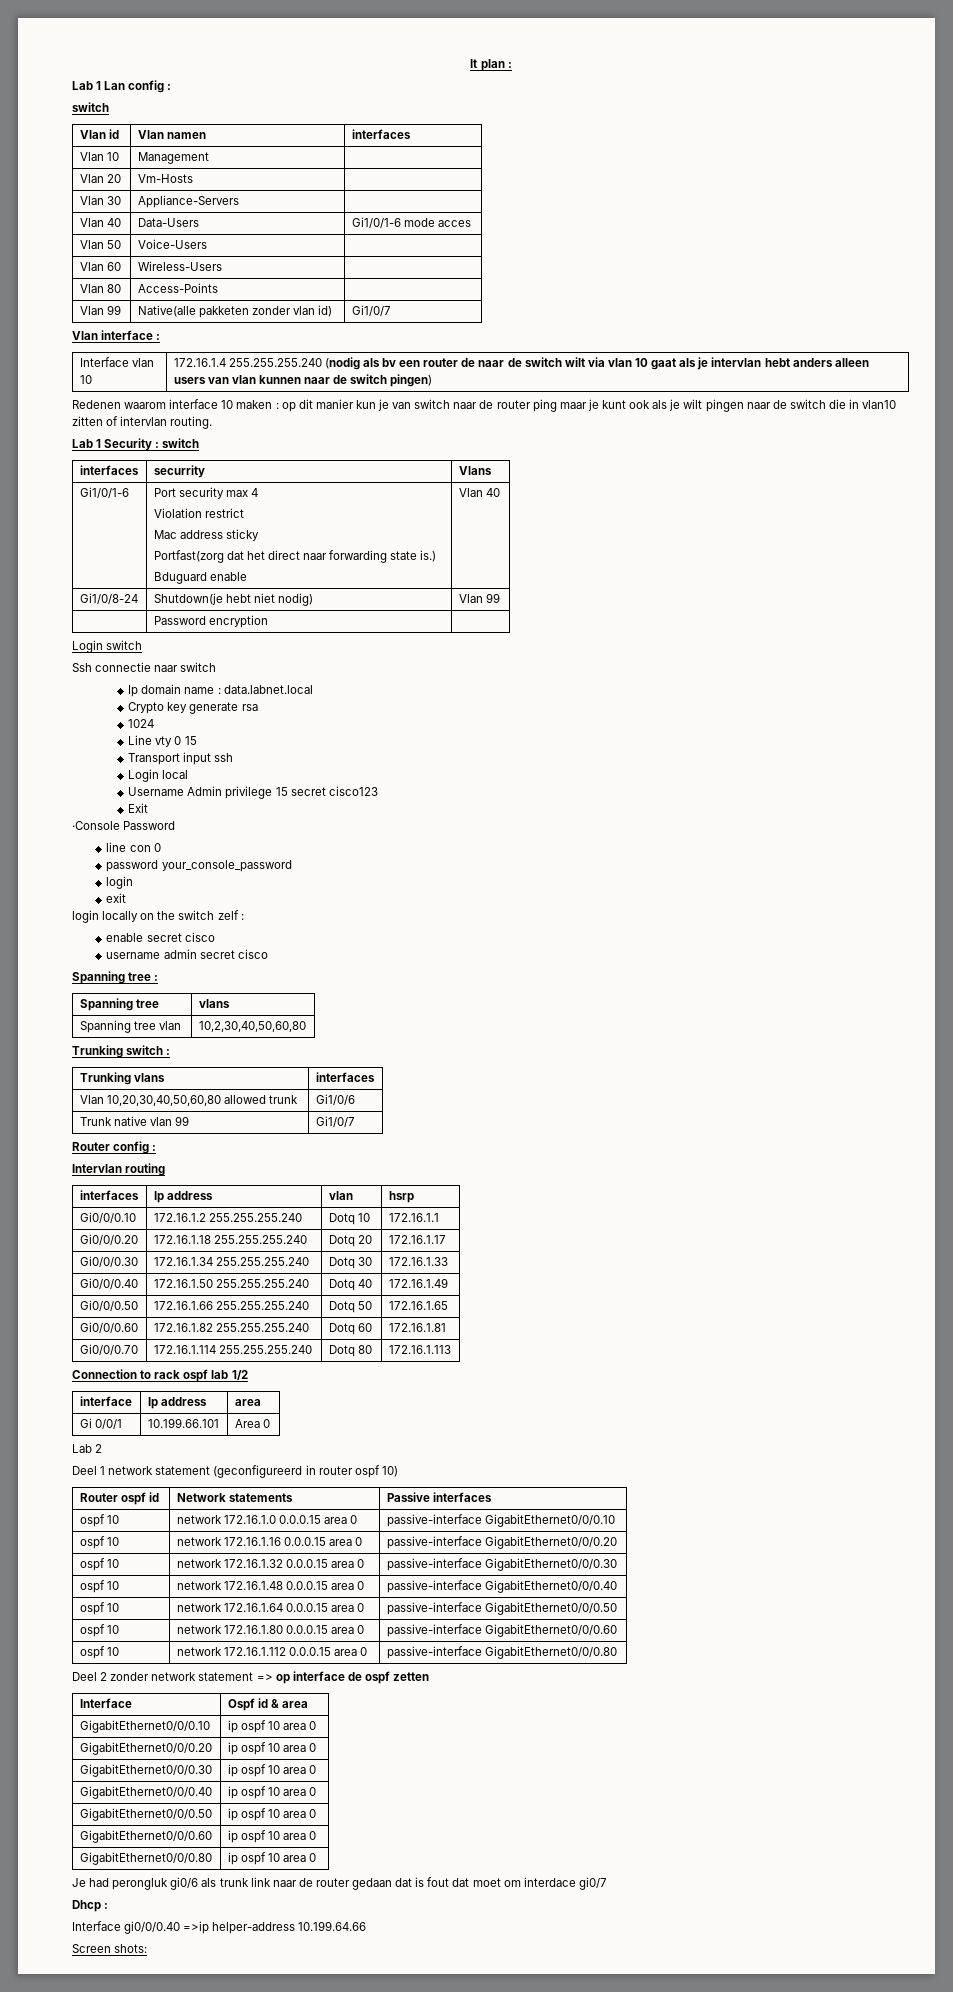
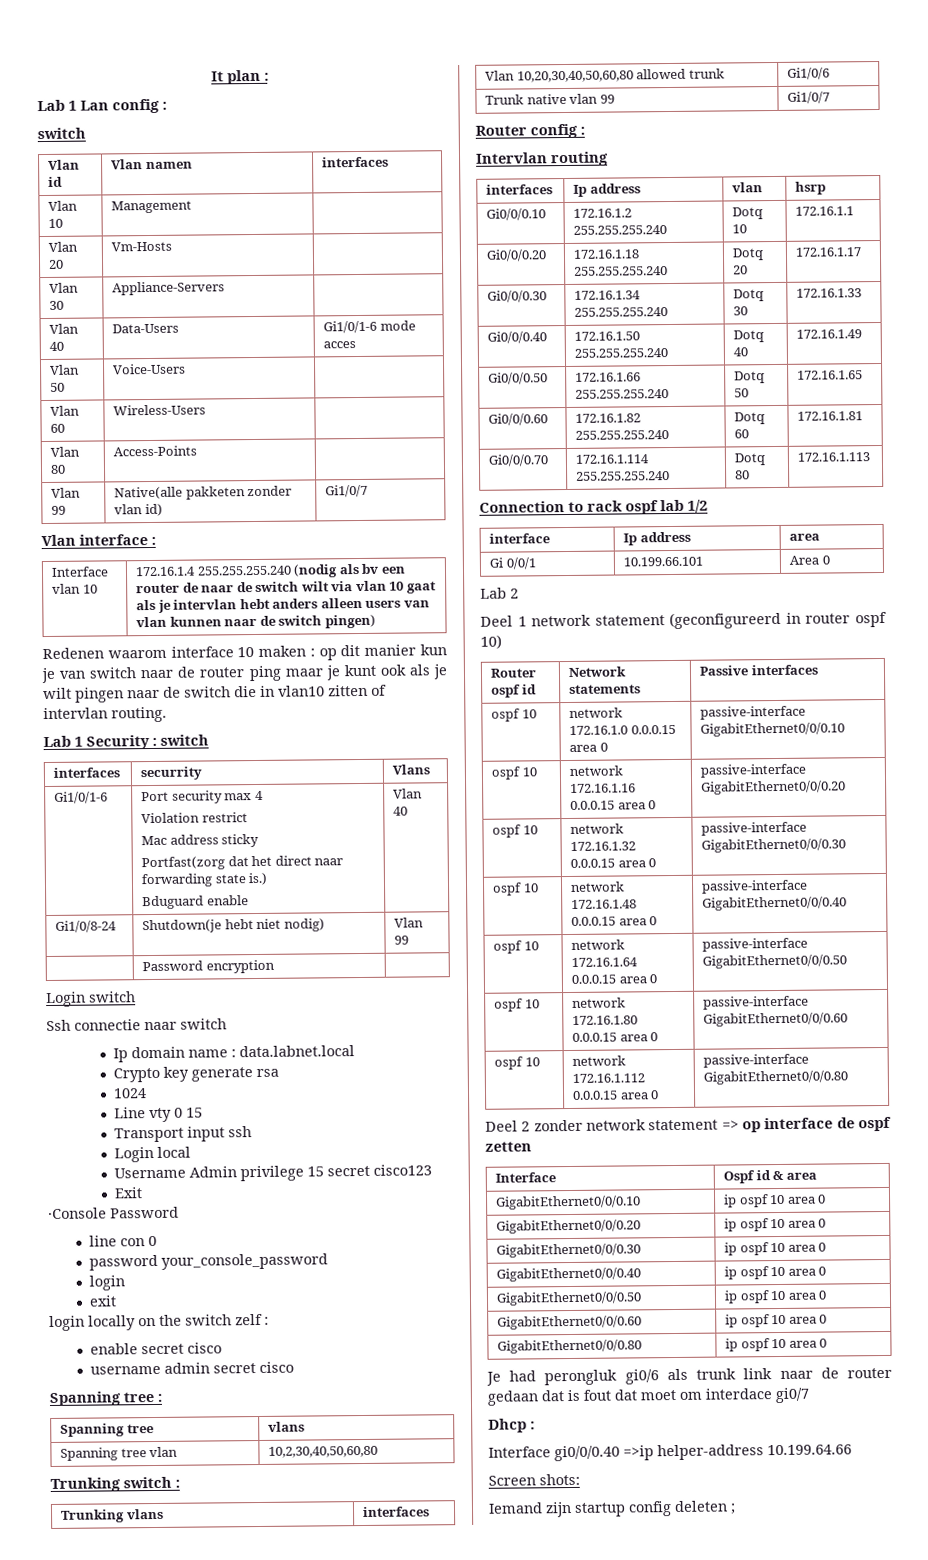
(148, 1948) none -> [488,1500,736,1518] // Iemand zijn startup config deleten ;

